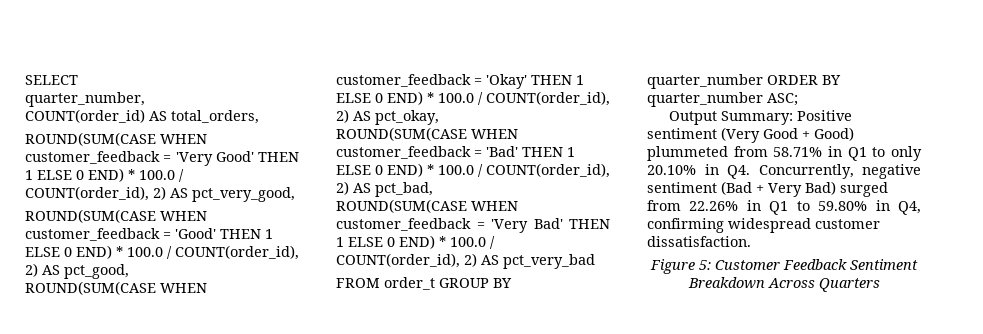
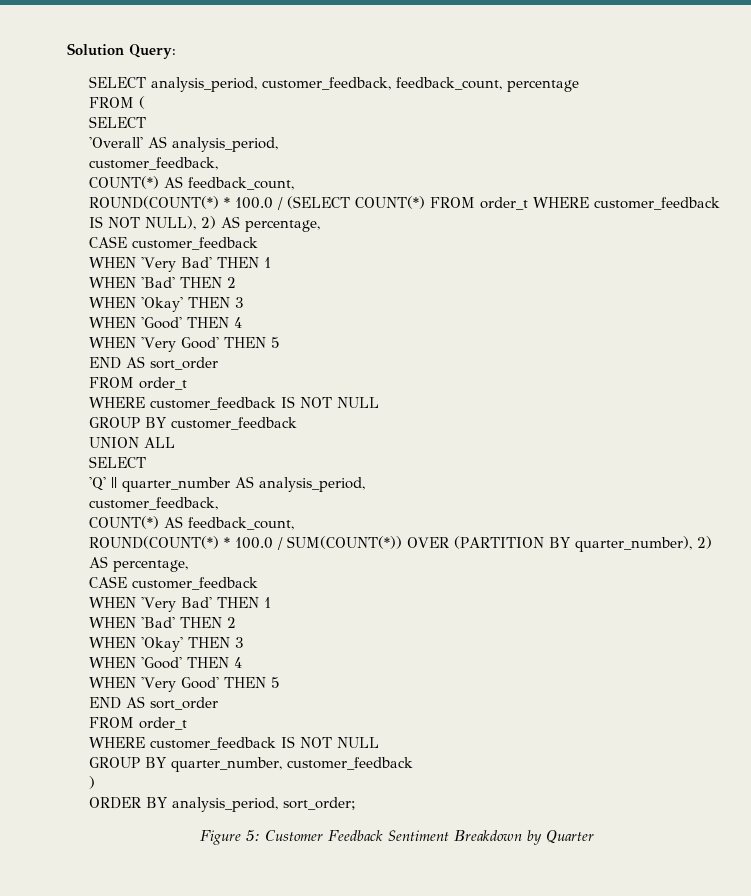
[25,75,78,85] [25,92,145,107] [25,109,259,124] [25,132,207,146] [25,151,299,166] [25,168,184,182] [25,186,295,202] [25,209,207,223] [25,228,273,241] [25,245,299,260] [25,263,129,279] [25,281,207,295] [336,74,584,89] [336,91,610,106] [336,109,439,125] [336,127,518,141] [336,146,575,159] [336,163,610,178] [336,181,433,197] [336,199,518,213] [336,218,610,233] [336,235,495,249] [336,253,595,269] [336,277,512,290] [647,74,841,89] [647,92,798,107] [668,110,852,125] [647,127,854,143] [647,146,922,161] [647,164,921,179] [647,181,888,197] [647,200,921,215] [647,218,880,233] [647,236,751,247] SELECT // quarter_number, // COUNT(order_id) AS total_orders, // ROUND(SUM(CASE WHEN customer_feedback = 'Very Good' THEN 1 ELSE 0 END) * 100.0 / COUNT(order_id), 2) AS pct_very_good, // ROUND(SUM(CASE WHEN customer_feedback = 'Good' THEN 1 ELSE 0 END) * 100.0 / COUNT(order_id), 2) AS pct_good, // ROUND(SUM(CASE WHEN customer_feedback = 'Okay' THEN 1 ELSE 0 END) * 100.0 / COUNT(order_id), 2) AS pct_okay, // ROUND(SUM(CASE WHEN customer_feedback = 'Bad' THEN 1 ELSE 0 END) * 100.0 / COUNT(order_id), 2) AS pct_bad, // ROUND(SUM(CASE WHEN customer_feedback = 'Very Bad' THEN 1 ELSE 0 END) * 100.0 / COUNT(order_id), 2) AS pct_very_bad // FROM order_t GROUP BY quarter_number ORDER BY quarter_number ASC; // Output Summary: Positive sentiment (Very Good + Good) plummeted from 58.71% in Q1 to only 20.10% in Q4. Concurrently, negative sentiment (Bad + Very Bad) surged from 22.26% in Q1 to 59.80% in Q4, confirming widespread customer dissatisfaction. -> [67,43,176,59] [88,76,579,92] [88,96,145,109] [88,116,146,128] [88,136,278,152] [88,157,218,170] [88,176,294,190] [88,196,720,210] [88,216,320,232] [88,236,258,250] [88,257,271,272] [88,277,236,288] [88,297,244,312] [88,317,242,329] [88,337,280,352] [88,356,218,370] [88,377,187,390] [88,396,379,410] [88,417,297,430] [88,437,175,448] [88,456,146,468] [88,476,365,492] [88,497,218,510] [88,516,294,530] [88,536,712,552] [88,556,188,572] [88,576,258,590] [88,597,271,612] [88,617,236,628] [88,637,244,652] [88,657,242,669] [88,677,280,692] [88,696,218,710] [88,717,187,730] [88,736,379,750] [88,757,413,772] [88,776,95,789] [88,797,356,812] Solution Query: // SELECT analysis_period, customer_feedback, feedback_count, percentage // FROM ( // SELECT // 'Overall' AS analysis_period, // customer_feedback, // COUNT(*) AS feedback_count, // ROUND(COUNT(*) * 100.0 / (SELECT COUNT(*) FROM order_t WHERE customer_feedback IS NOT NULL), 2) AS percentage, // CASE customer_feedback // WHEN 'Very Bad' THEN 1 // WHEN 'Bad' THEN 2 // WHEN 'Okay' THEN 3 // WHEN 'Good' THEN 4 // WHEN 'Very Good' THEN 5 // END AS sort_order // FROM order_t // WHERE customer_feedback IS NOT NULL // GROUP BY customer_feedback // UNION ALL // SELECT // 'Q' || quarter_number AS analysis_period, // customer_feedback, // COUNT(*) AS feedback_count, // ROUND(COUNT(*) * 100.0 / SUM(COUNT(*)) OVER (PARTITION BY quarter_number), 2) AS percentage, // CASE customer_feedback // WHEN 'Very Bad' THEN 1 // WHEN 'Bad' THEN 2 // WHEN 'Okay' THEN 3 // WHEN 'Good' THEN 4 // WHEN 'Very Good' THEN 5 // END AS sort_order // FROM order_t // WHERE customer_feedback IS NOT NULL // GROUP BY quarter_number, customer_feedback // ) // ORDER BY analysis_period, sort_order;
[767,278,880,292] Across Quarters -> [527,830,594,845] by Quarter

